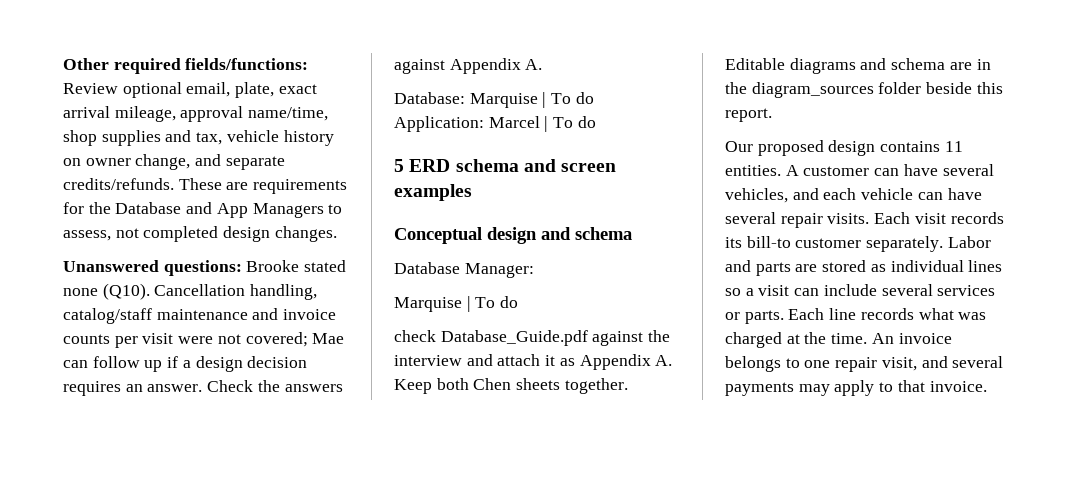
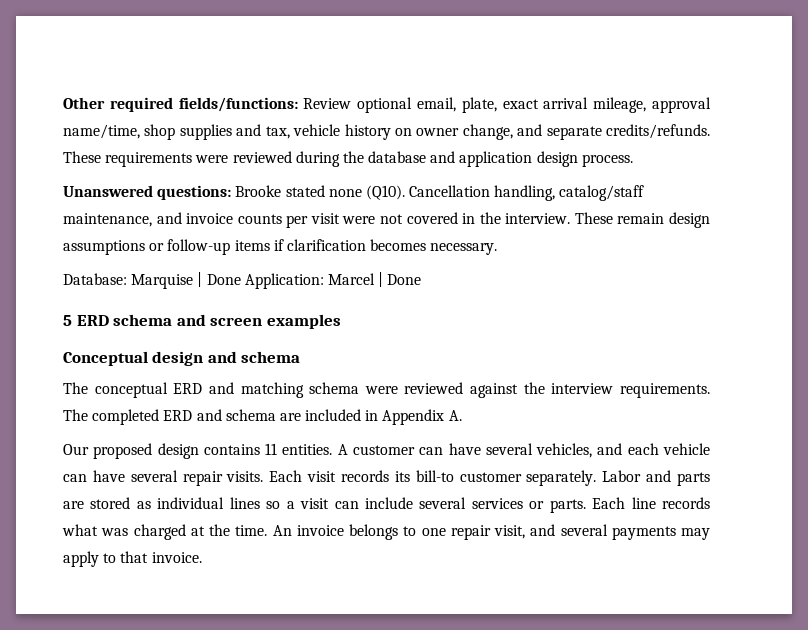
[226,179,348,194] [63,202,343,218] [63,226,337,242] are requirements for the Database and App Managers to assess, not completed design changes. -> [105,151,633,167] requirements were reviewed during the database and application design process.
[156,309,248,320] maintenance -> [63,213,152,227] maintenance,
[245,332,345,347] [63,356,308,372] [63,380,343,396] [394,58,543,74] covered; Mae can follow up if a design decision requires an answer. Check the answers against Appendix A. -> [406,212,710,228] [63,239,498,255] covered in the interview. These remain design assumptions or follow-up items if clarification becomes necessary.
[551,92,594,104] To do -> [206,274,241,285] Done
[553,116,596,128] To do -> [387,274,422,285] Done
[394,262,534,278] [394,296,519,312] [394,330,671,346] [394,354,673,370] [394,378,628,394] [725,58,991,74] [725,82,1003,98] [725,108,772,122] Database Manager: // Marquise | To do // check Database_Guide.pdf against the interview and attach it as Appendix A. Keep both Chen sheets together. Editable diagrams and schema are in the diagram_sources folder beside this report. -> [63,382,710,398] [63,409,462,425] The conceptual ERD and matching schema were reviewed against the interview requirements. The completed ERD and schema are included in Appendix A.

